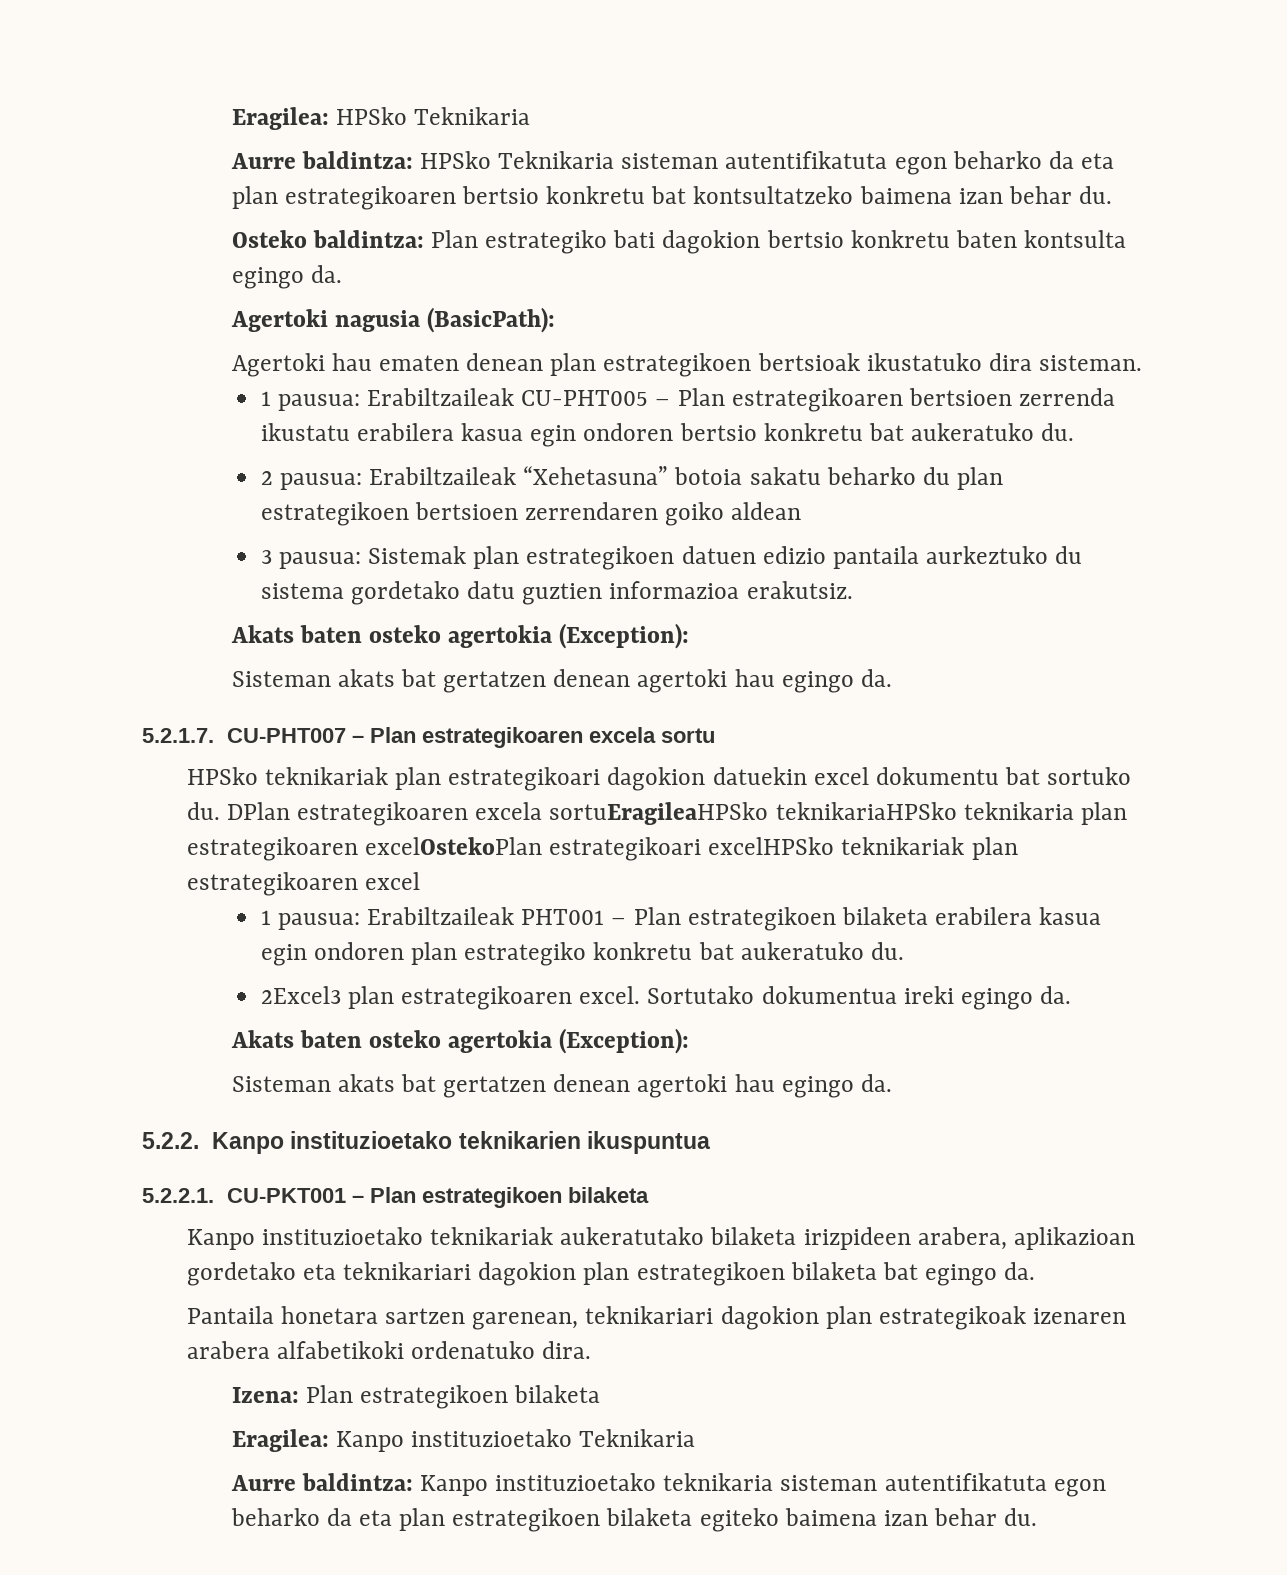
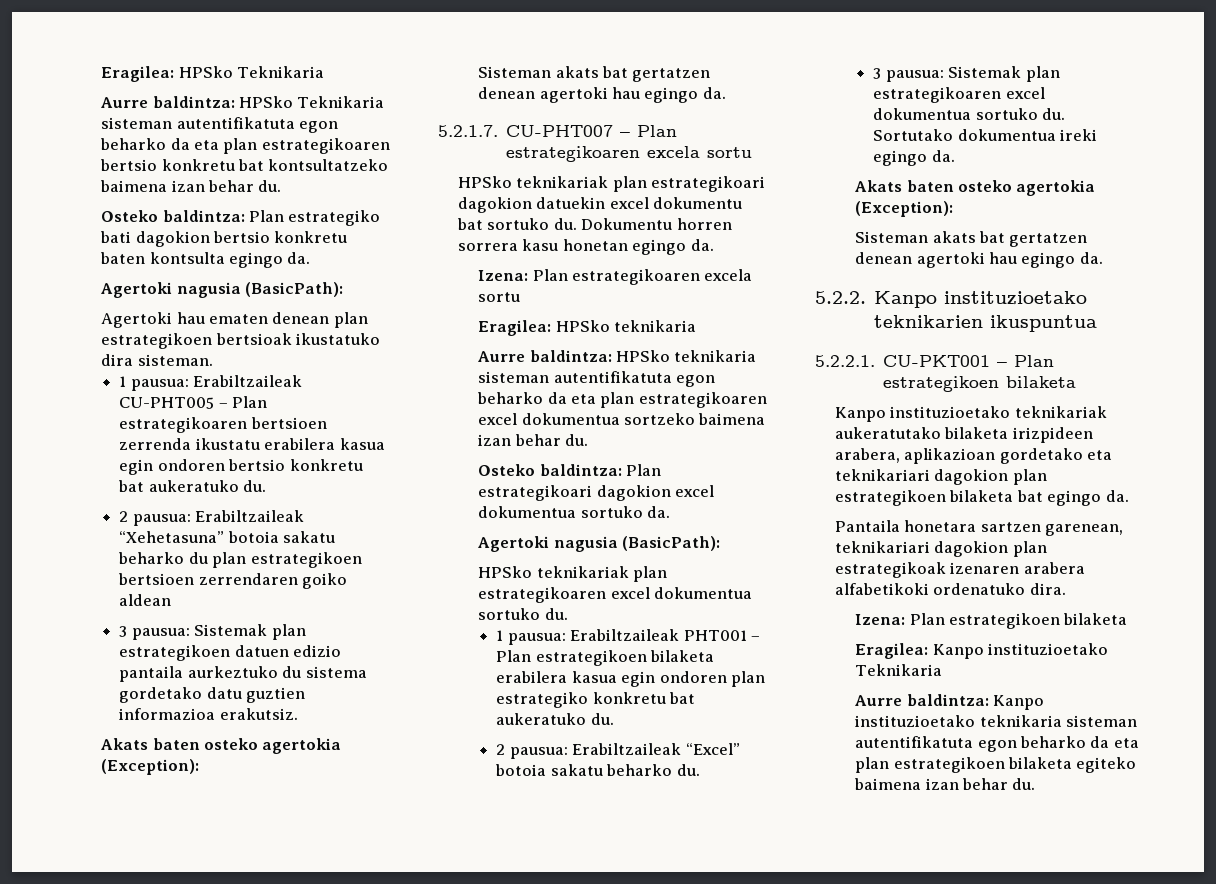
[226,802,1127,826] [186,837,835,861] DPlan estrategikoaren excela sortuEragileaHPSko teknikariaHPSko teknikaria plan estrategikoaren excelOstekoPlan estrategikoari excelHPSko -> [581,218,732,230] [458,239,714,255] [478,269,753,285] [478,292,521,302] [478,320,696,336] [478,350,757,362] [478,371,715,387] [477,392,767,408] [478,413,766,425] [478,434,588,446] [478,464,661,476] [478,485,714,501] [478,506,670,518] [478,536,720,552] [478,566,533,578] Dokumentu horren sorrera kasu honetan egingo da. // Izena: Plan estrategikoaren excela sortu // Eragilea: HPSko teknikaria // Aurre baldintza: HPSko teknikaria sisteman autentifikatuta egon beharko da eta plan estrategikoaren excel dokumentua sortzeko baimena izan behar du. // Osteko baldintza: Plan estrategikoari dagokion excel dokumentua sortuko da. // Agertoki nagusia (BasicPath): // HPSko
(420, 881) none -> [653,587,752,599] [478,608,568,620] dokumentua sortuko du.
[260,986,641,1010] 2Excel3 plan estrategikoaren excel. -> [496,743,740,759] [495,764,700,776] [873,66,1060,82] [873,87,1045,103] [873,108,1066,120] 2 pausua: Erabiltzaileak “Excel” botoia sakatu beharko du. // 3 pausua: Sistemak plan estrategikoaren excel dokumentua sortuko du.

